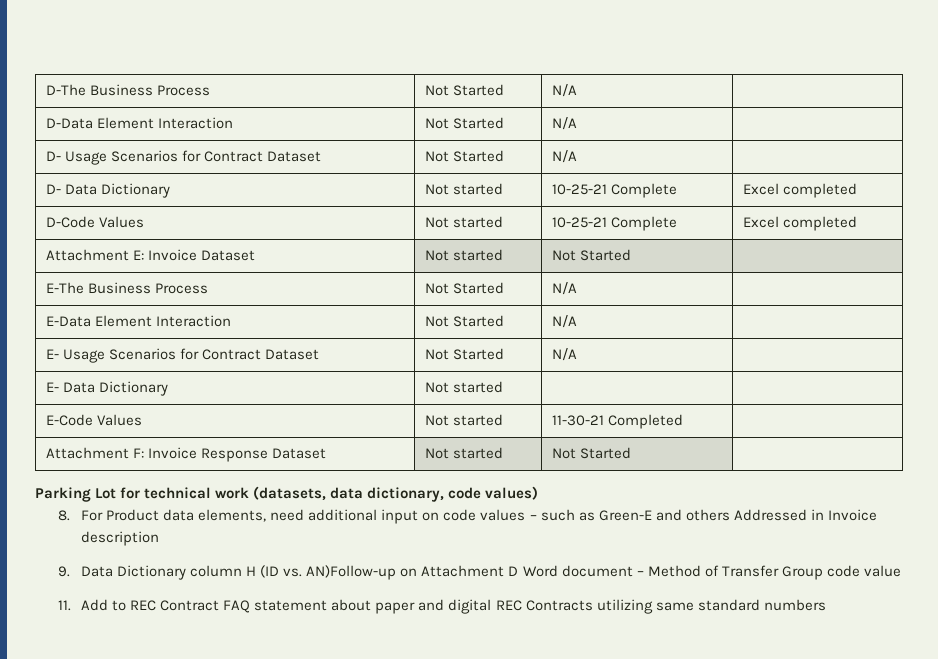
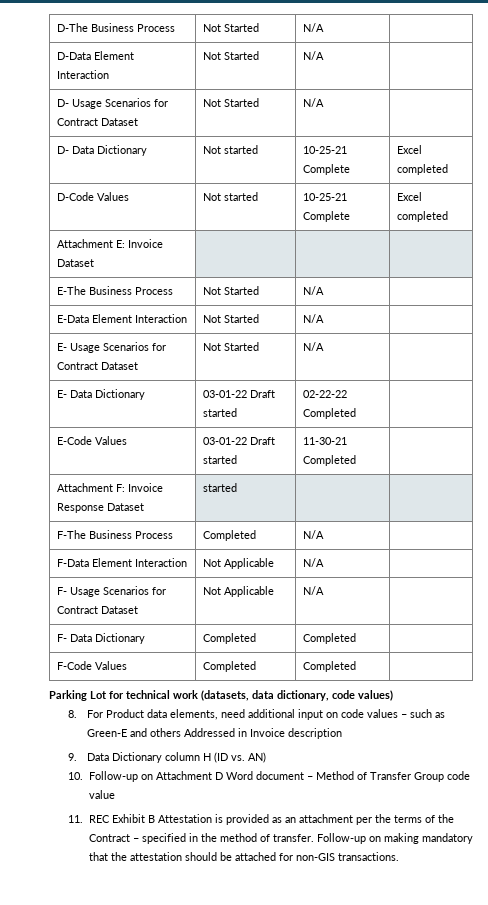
[424,249,503,261] [551,249,631,261] Not started | Not Started -> (94, 263) |
[424,381,503,393] Not started | -> [202,390,275,398] [202,408,237,417] [302,390,347,398] [302,408,356,419] 03-01-22 Draft started | 02-22-22 Completed
[424,415,449,426] Not -> [202,437,275,445] 03-01-22 Draft
[424,447,503,459] [551,447,631,459] Not started | Not Started -> [202,483,237,492] [56,530,173,539] [202,530,256,541] [302,530,324,539] [56,558,187,567] [202,558,274,569] [302,558,324,567] [56,586,166,597] [56,606,138,614] [202,586,274,597] [302,586,324,595] [56,633,145,644] [202,633,256,644] [302,633,356,644] [56,661,127,670] [202,661,256,672] [302,661,356,672] started | | // F-The Business Process | Completed | N/A | // F-Data Element Interaction | Not Applicable | N/A | // F- Usage Scenarios for Contract Dataset | Not Applicable | N/A | // F- Data Dictionary | Completed | Completed | // F-Code Values | Completed | Completed
[306,565,397,580] AN)Follow-up -> [248,752,267,763] [68,771,138,782] AN) // 10. Follow-up
[81,599,826,614] Add to REC Contract FAQ statement about paper and digital REC Contracts utilizing same standard numbers -> [88,814,454,825] [88,833,473,844] [88,852,399,861] REC Exhibit B Attestation is provided as an attachment per the terms of the Contract – specified in the method of transfer. Follow-up on making mandatory that the attestation should be attached for non-GIS transactions.

